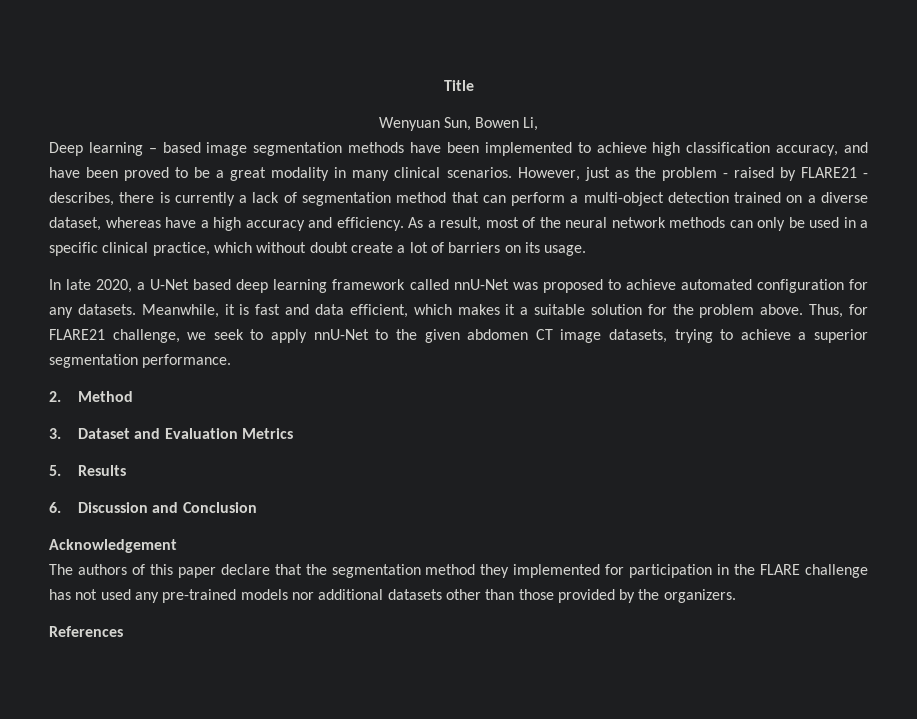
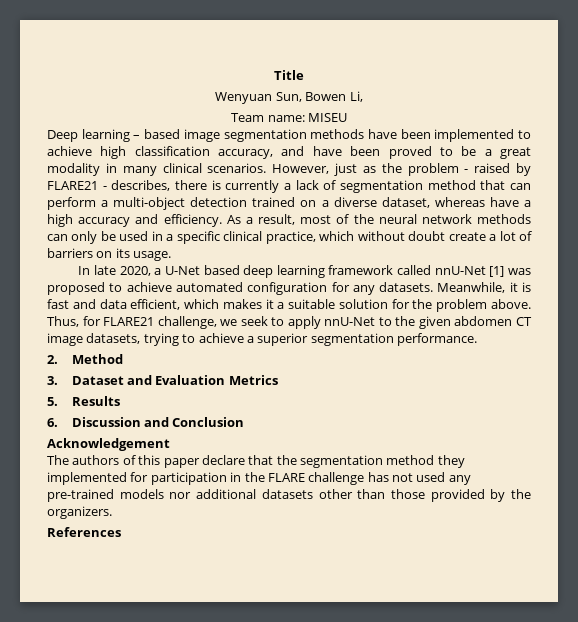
(539, 124) none -> [231,113,347,122] // Team name: MISEU
(509, 284) none -> [489,266,505,277] [1]

